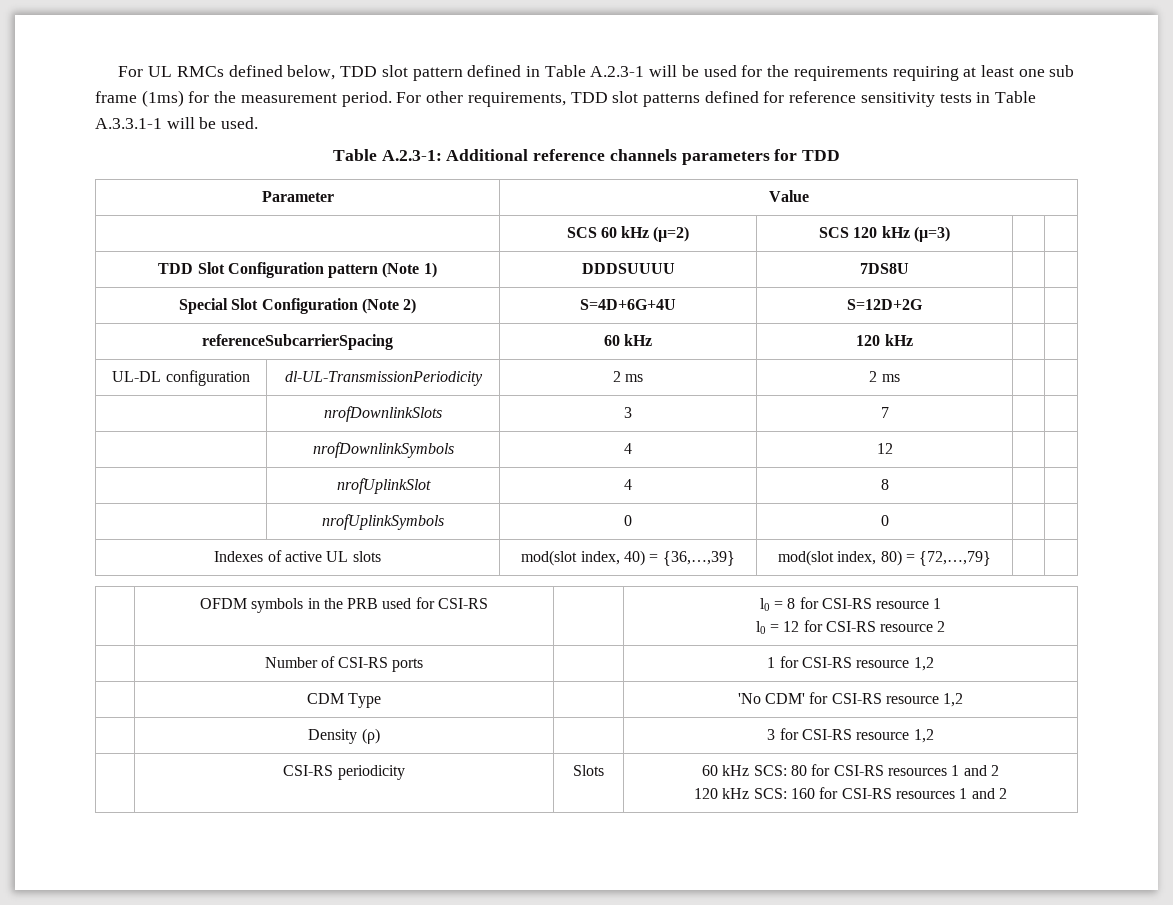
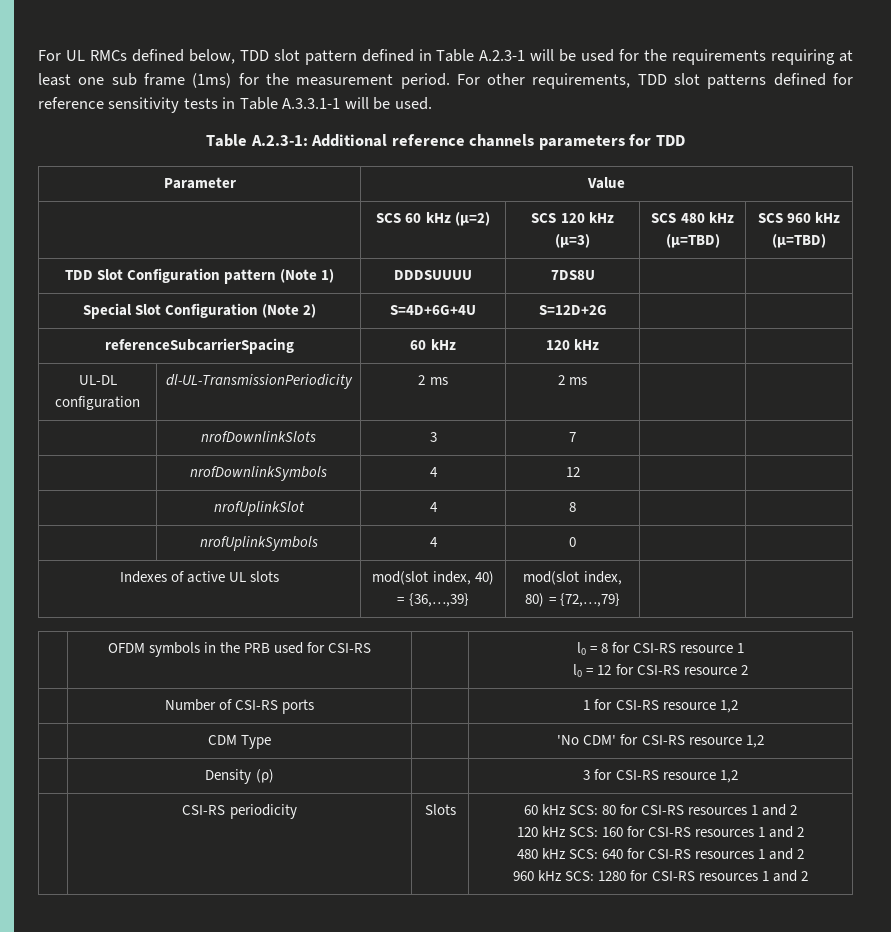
(950, 234) | -> [651,212,734,223] [665,234,720,248] [757,212,841,223] [772,234,826,248] SCS 480 kHz (µ=TBD) | SCS 960 kHz (µ=TBD)
[624,515,632,526] 0 -> [429,537,438,547] 4
(1007, 793) none -> [516,848,805,860] [513,870,808,882] // 480 kHz SCS: 640 for CSI-RS resources 1 and 2 // 960 kHz SCS: 1280 for CSI-RS resources 1 and 2

